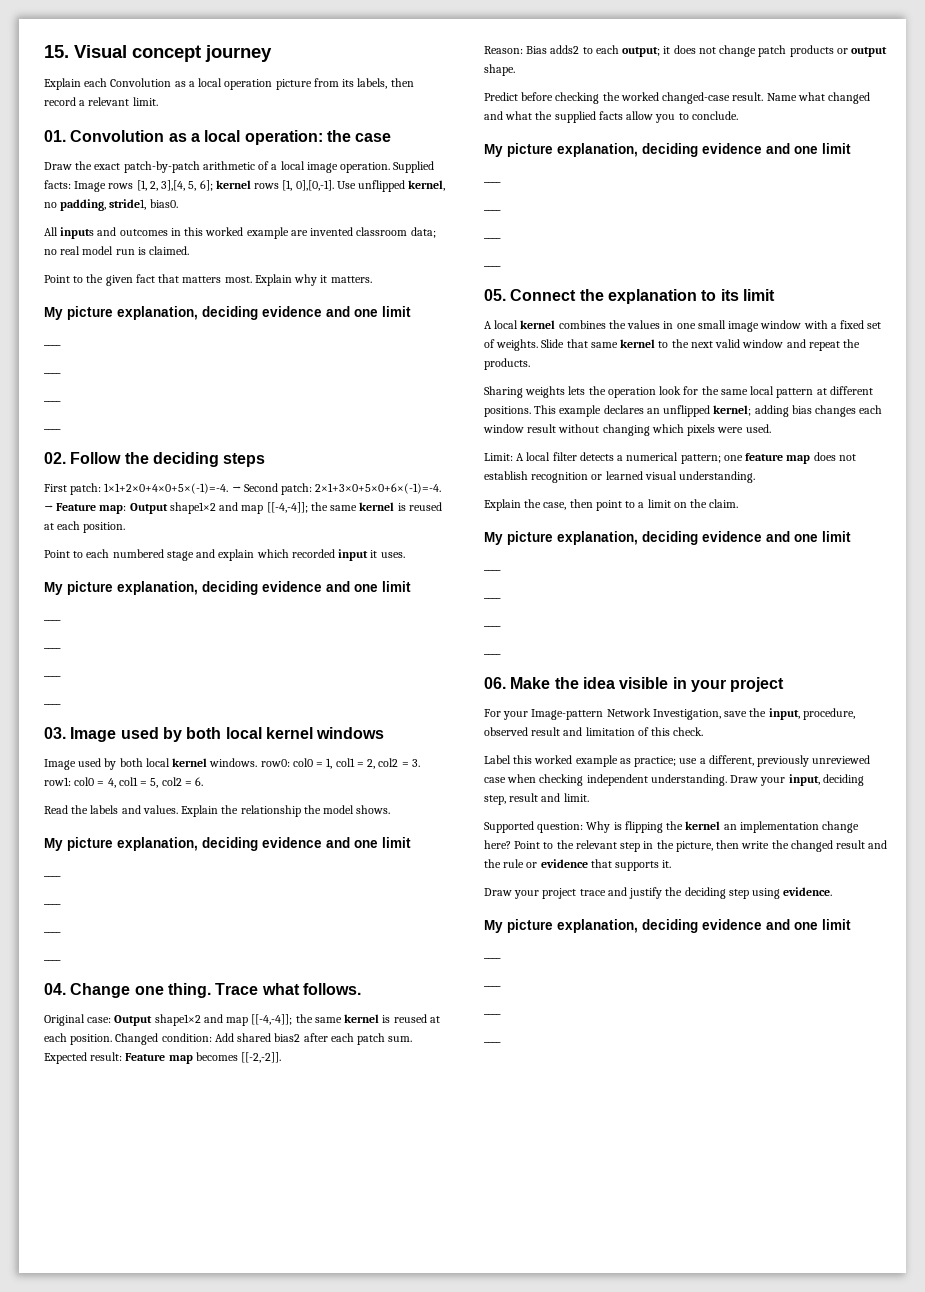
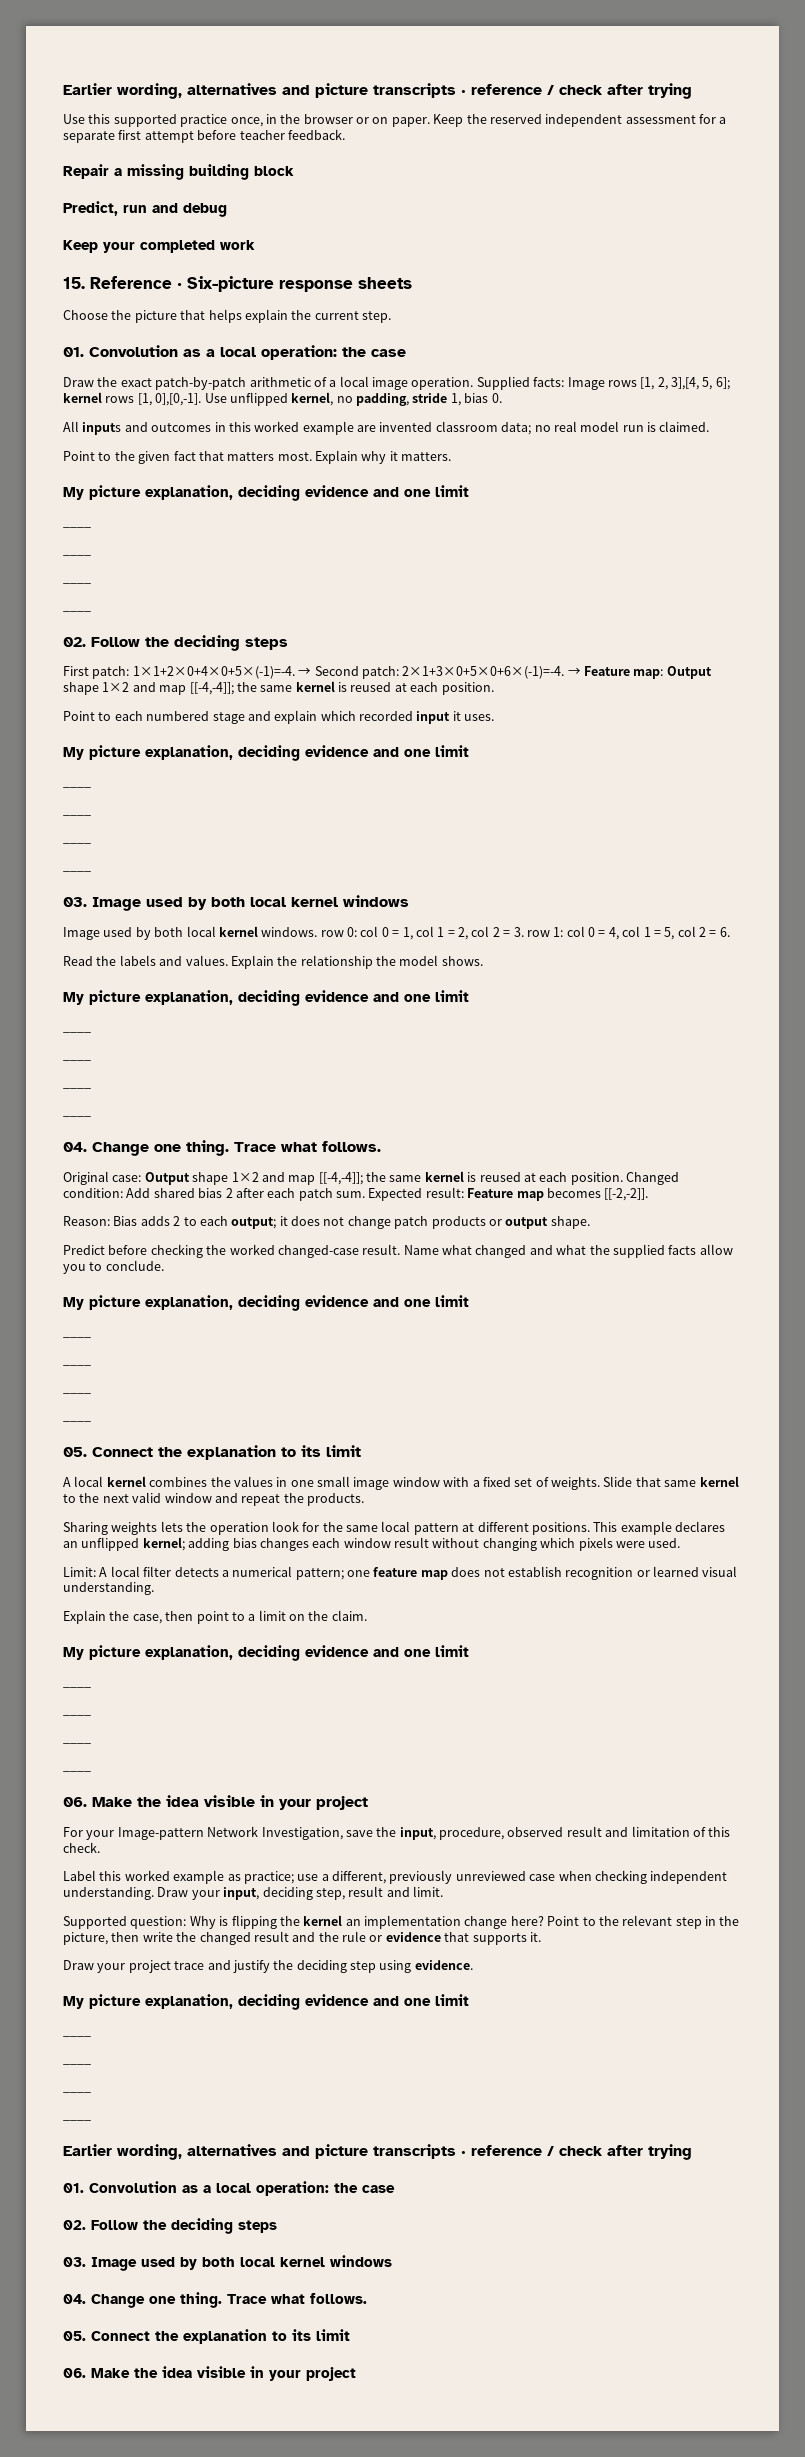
[44,45,272,62] [44,78,414,90] [44,97,158,106] 15. Visual concept journey // Explain each Convolution as a local operation picture from its labels, then record a relevant limit. -> [63,83,692,99] [63,114,727,127] [63,129,345,143] [63,164,294,180] [63,201,227,217] [63,240,255,253] [63,276,412,292] [63,309,391,323] Earlier wording, alternatives and picture transcripts · reference / check after trying // Use this supported practice once, in the browser or on paper. Keep the reserved independent assessment for a separate first attempt before teacher feedback. // Repair a missing building block // Predict, run and debug // Keep your completed work // 15. Reference · Six-picture response sheets // Choose the picture that helps explain the current step.
[109,199,178,210] stride1, bias0. -> [412,393,502,406] stride 1, bias 0.
[169,502,216,514] shape1×2 -> [63,682,130,695] shape 1×2
[260,758,420,769] [44,777,182,788] row0: col0 = 1, col1 = 2, col2 = 3. row1: col0 = 4, col1 = 5, col2 -> [320,926,706,940] row 0: col 0 = 1, col 1 = 2, col 2 = 3. row 1: col 0 = 4, col 1 = 5, col 2
[154,1014,201,1026] shape1×2 -> [192,1172,259,1185] shape 1×2
[274,1033,301,1042] bias2 -> [198,1188,233,1198] bias 2
[550,45,580,54] adds2 -> [140,1216,181,1226] adds 2
(501, 1042) none -> [63,2144,692,2160] [63,2181,395,2196] [63,2218,277,2234] [63,2255,392,2271] [63,2292,367,2308] [63,2329,350,2344] [63,2366,356,2381] // Earlier wording, alternatives and picture transcripts · reference / check after trying // 01. Convolution as a local operation: the case // 02. Follow the deciding steps // 03. Image used by both local kernel windows // 04. Change one thing. Trace what follows. // 05. Connect the explanation to its limit // 06. Make the idea visible in your project

